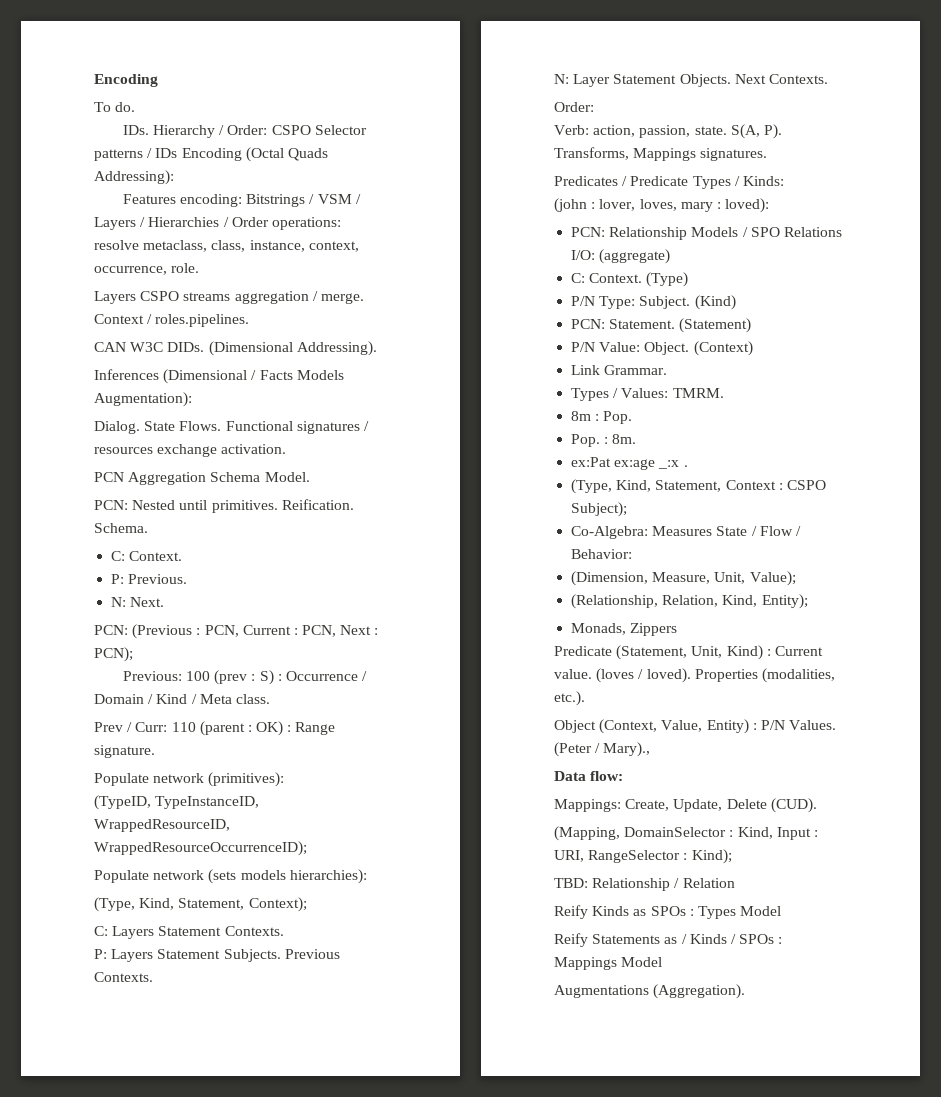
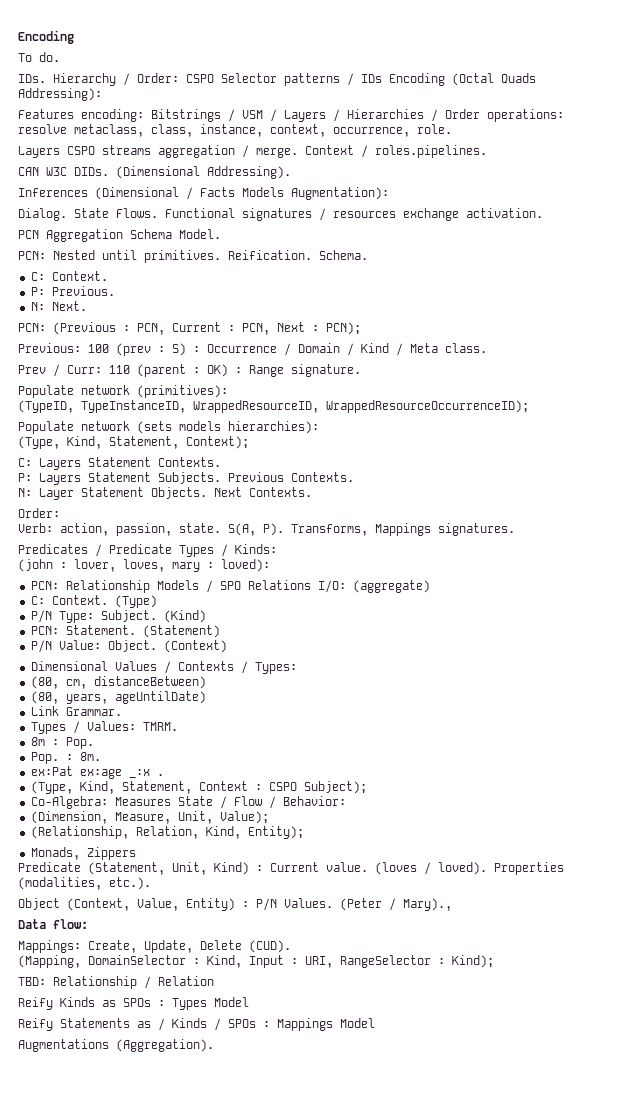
(753, 348) none -> [30,661,297,674] [30,676,206,689] [30,691,206,704] // Dimensional Values / Contexts / Types: // (80, cm, distanceBetween) // (80, years, ageUntilDate)

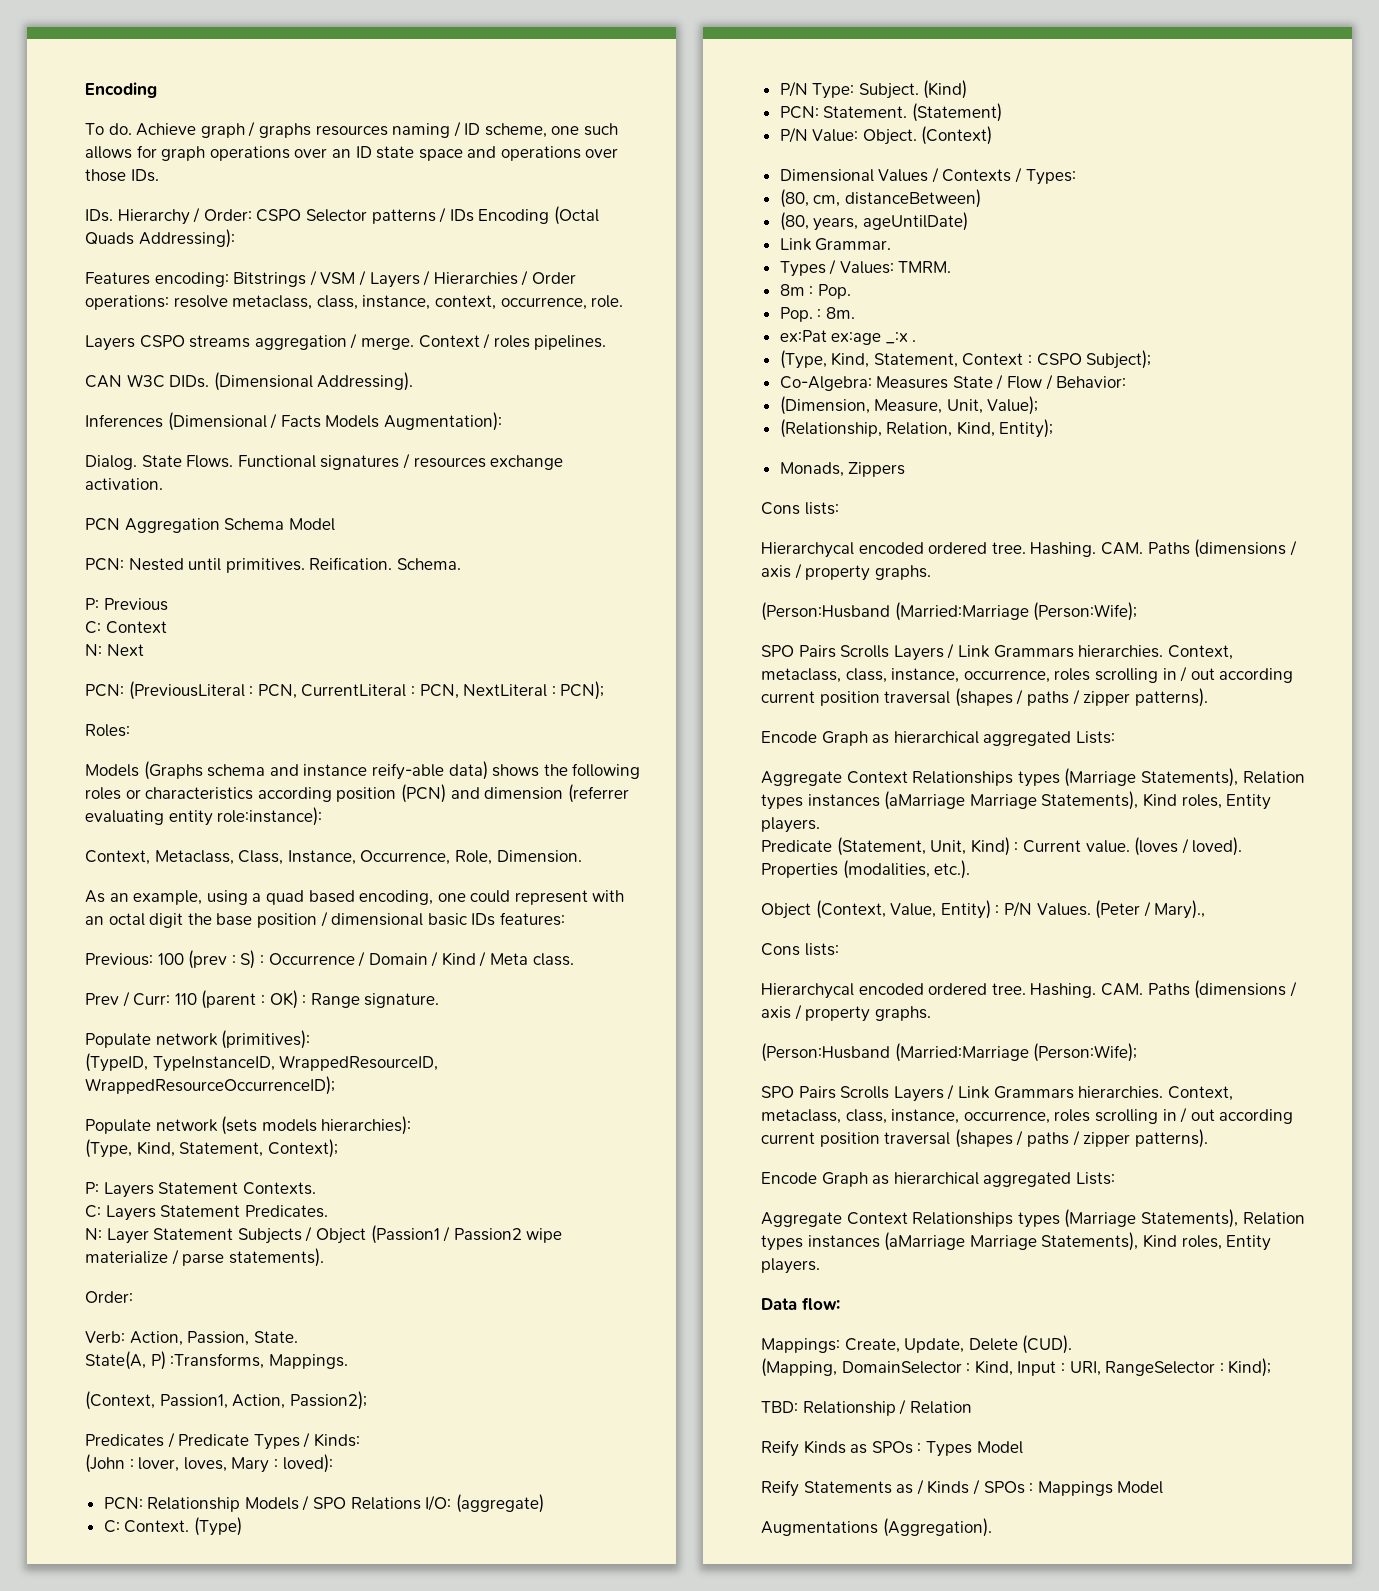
(60, 57) none -> [136,121,619,138] [85,145,619,161] [85,169,159,182] Achieve graph / graphs resources naming / ID scheme, one such allows for graph operations over an ID state space and operations over those IDs.
[375,145,487,158] roles.pipelines. -> [493,335,607,350] roles pipelines.
[179,229,221,239] Model. -> [288,518,335,531] Model
[30,271,108,281] [30,286,115,296] [30,301,87,311] [18,322,305,335] // C: Context. // P: Previous. // N: Next. // PCN: (Previous : PCN, Current : PCN, Next -> [85,598,168,611] [85,621,167,634] [85,644,144,656] [85,681,548,700] // P: Previous // C: Context // N: Next // PCN: (PreviousLiteral : PCN, CurrentLiteral : PCN, NextLiteral
(361, 328) none -> [85,724,130,737] [85,761,641,780] [85,784,629,803] [85,807,323,826] [85,850,582,865] [85,890,625,905] [85,911,565,928] // Roles: // Models (Graphs schema and instance reify-able data) shows the following roles or characteristics according position (PCN) and dimension (referrer evaluating entity role:instance): // Context, Metaclass, Class, Instance, Occurrence, Role, Dimension. // As an example, using a quad based encoding, one could represent with an octal digit the base position / dimensional basic IDs features:
[18,458,32,467] C: -> [85,1182,99,1194] P:
[18,472,354,485] P: Layers Statement Subjects. Previous Contexts. -> [85,1205,328,1221] C: Layers Statement Predicates.
[151,487,312,499] [18,508,60,518] [18,523,515,536] Objects. Next Contexts. // Order: // Verb: action, passion, state. S(A, P). Transforms, Mappings signatures. -> [237,1225,563,1244] [85,1248,324,1267] [85,1291,133,1303] [85,1331,298,1346] [85,1351,348,1370] [85,1391,367,1410] Subjects / Object (Passion1 / Passion2 wipe materialize / parse statements). // Order: // Verb: Action, Passion, State. // State(A, P) :Transforms, Mappings. // (Context, Passion1, Action, Passion2);
[18,559,53,572] (john -> [85,1454,125,1473] (John
[172,562,200,572] mary -> [231,1457,270,1473] Mary
(136, 853) none -> [761,502,839,515] [761,539,1297,558] [761,563,931,581] [761,602,1138,621] [761,643,1233,661] [761,666,1294,683] [761,688,1208,707] [761,731,1115,746] [761,768,1305,787] [761,791,1272,810] [761,817,820,833] // Cons lists: // Hierarchycal encoded ordered tree. Hashing. CAM. Paths (dimensions / axis / property graphs. // (Person:Husband (Married:Marriage (Person:Wife); // SPO Pairs Scrolls Layers / Link Grammars hierarchies. Context, metaclass, class, instance, occurrence, roles scrolling in / out according current position traversal (shapes / paths / zipper patterns). // Encode Graph as hierarchical aggregated Lists: // Aggregate Context Relationships types (Marriage Statements), Relation types instances (aMarriage Marriage Statements), Kind roles, Entity players.
(452, 904) none -> [761,943,839,956] [761,980,1297,999] [761,1004,931,1022] [761,1043,1138,1062] [761,1084,1233,1102] [761,1107,1294,1124] [761,1129,1208,1148] [761,1172,1115,1187] [761,1209,1305,1228] [761,1232,1272,1251] [761,1258,820,1274] // Cons lists: // Hierarchycal encoded ordered tree. Hashing. CAM. Paths (dimensions / axis / property graphs. // (Person:Husband (Married:Marriage (Person:Wife); // SPO Pairs Scrolls Layers / Link Grammars hierarchies. Context, metaclass, class, instance, occurrence, roles scrolling in / out according current position traversal (shapes / paths / zipper patterns). // Encode Graph as hierarchical aggregated Lists: // Aggregate Context Relationships types (Marriage Statements), Relation types instances (aMarriage Marriage Statements), Kind roles, Entity players.

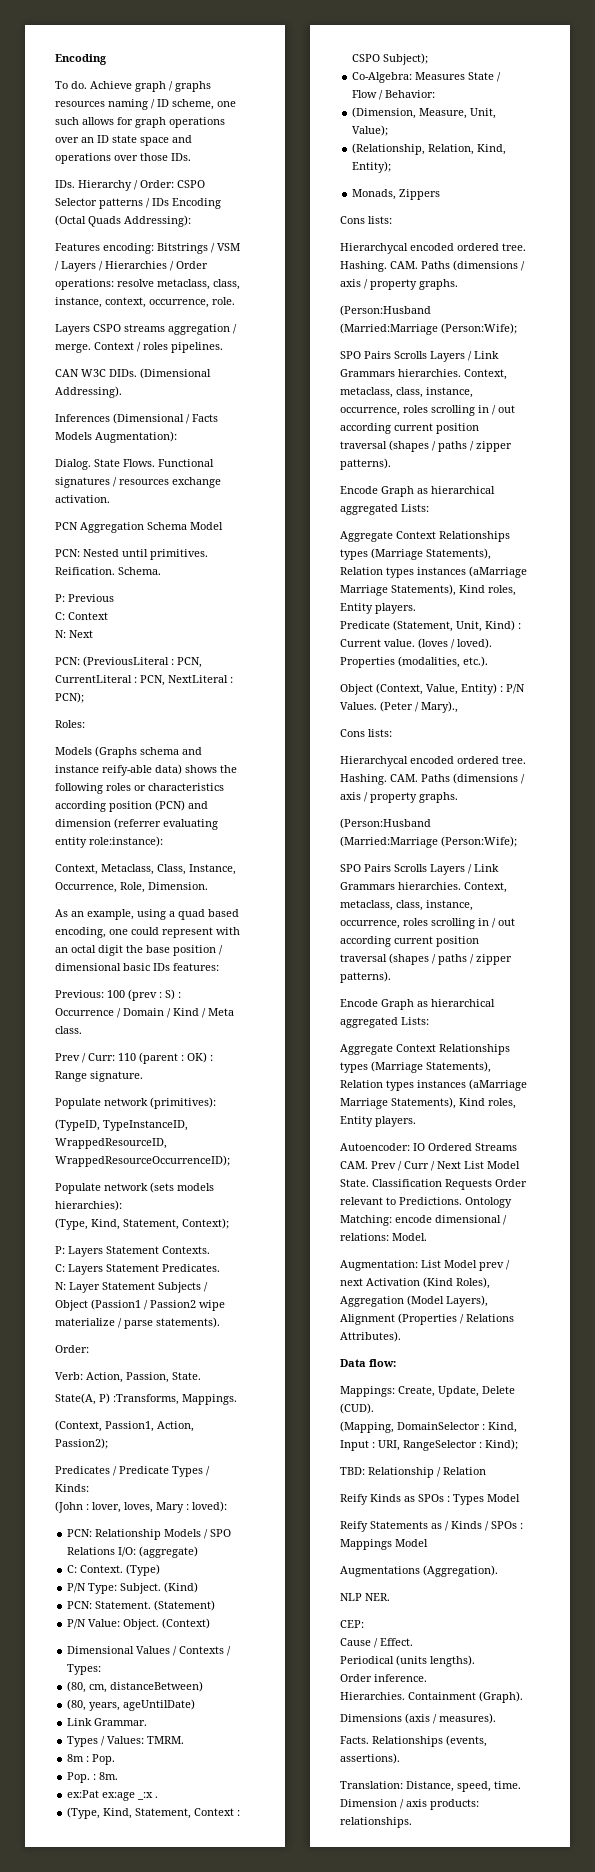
(820, 1266) none -> [340,1143,517,1151] [340,1161,520,1171] [340,1179,527,1190] [340,1197,512,1208] [340,1215,507,1226] [340,1233,427,1241] [340,1260,510,1271] [340,1277,490,1289] [340,1295,488,1307] [340,1313,514,1325] [340,1331,401,1342] // Autoencoder: IO Ordered Streams CAM. Prev / Curr / Next List Model State. Classification Requests Order relevant to Predictions. Ontology Matching: encode dimensional / relations: Model. // Augmentation: List Model prev / next Activation (Kind Roles), Aggregation (Model Layers), Alignment (Properties / Relations Attributes).
(992, 1527) none -> [340,1593,390,1601] [340,1620,364,1628] [340,1638,413,1648] [340,1655,475,1667] [340,1674,427,1682] [340,1691,523,1703] [340,1713,496,1724] [340,1735,487,1747] [340,1753,400,1764] [340,1781,521,1792] [340,1799,479,1810] [340,1817,412,1828] // NLP NER. // CEP: // Cause / Effect. // Periodical (units lengths). // Order inference. // Hierarchies. Containment (Graph). // Dimensions (axis / measures). // Facts. Relationships (events, assertions). // Translation: Distance, speed, time. Dimension / axis products: relationships.

